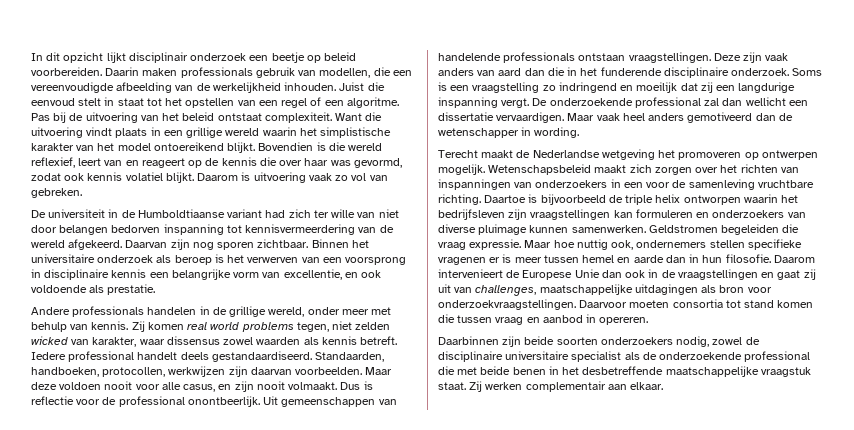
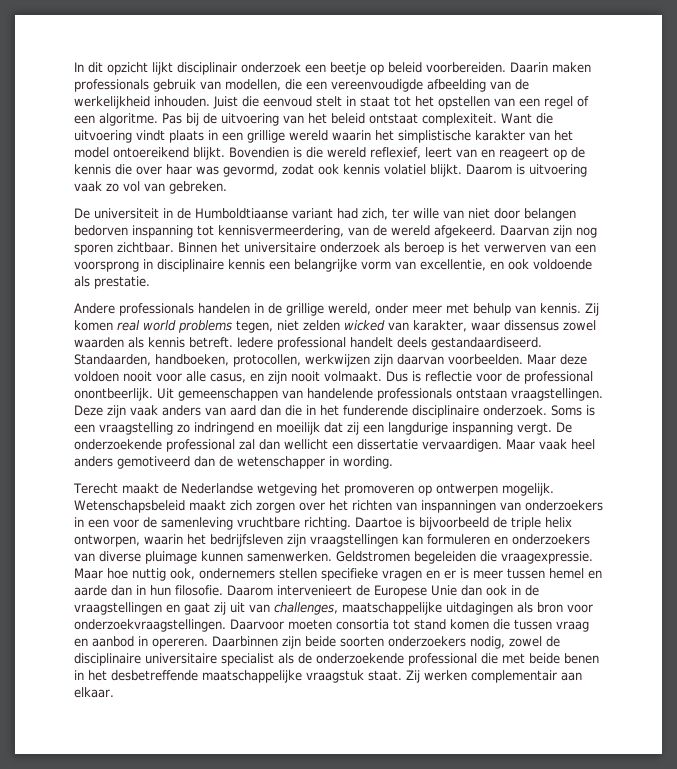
[288,209,311,218] zich -> [362,208,388,220] zich,
[245,224,356,235] kennisvermeerdering -> [218,225,344,238] kennisvermeerdering,
[683,195,741,205] ontworpen -> [74,534,140,547] ontworpen,
[438,239,522,250] vraag expressie. -> [501,551,593,564] vraagexpressie.
[438,257,486,265] vragenen -> [382,570,440,581] vragen en
(649, 321) // -> (208, 643) none

